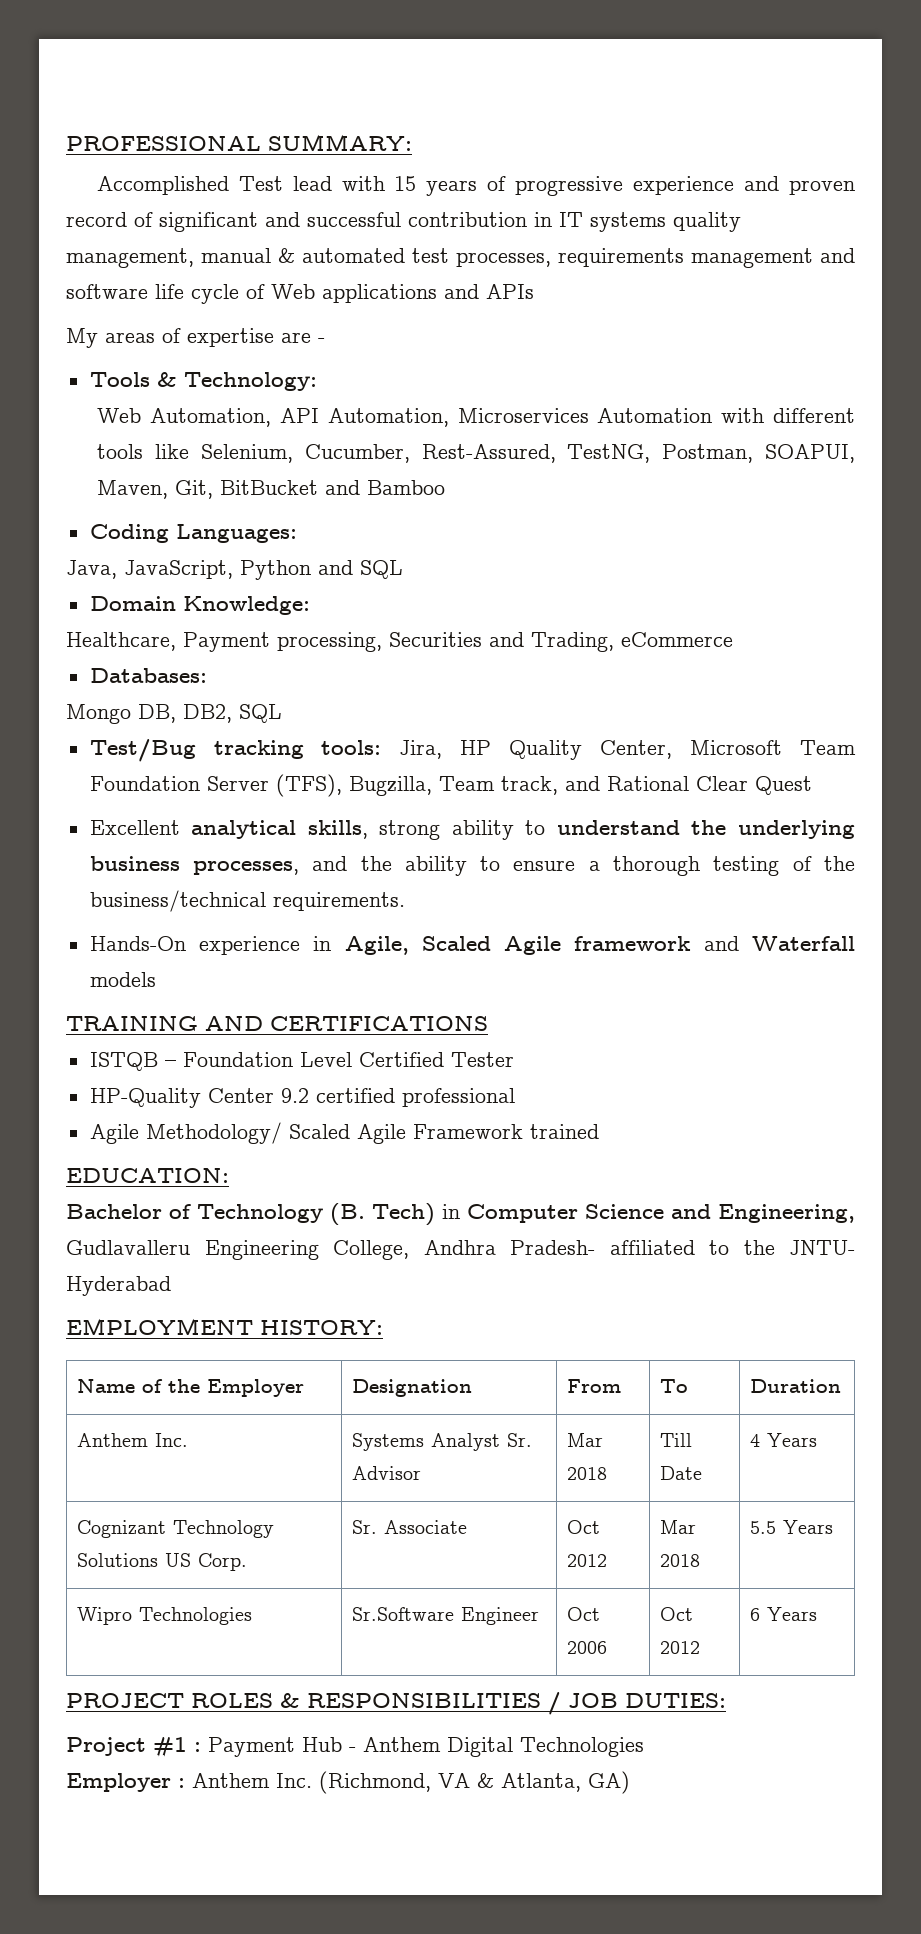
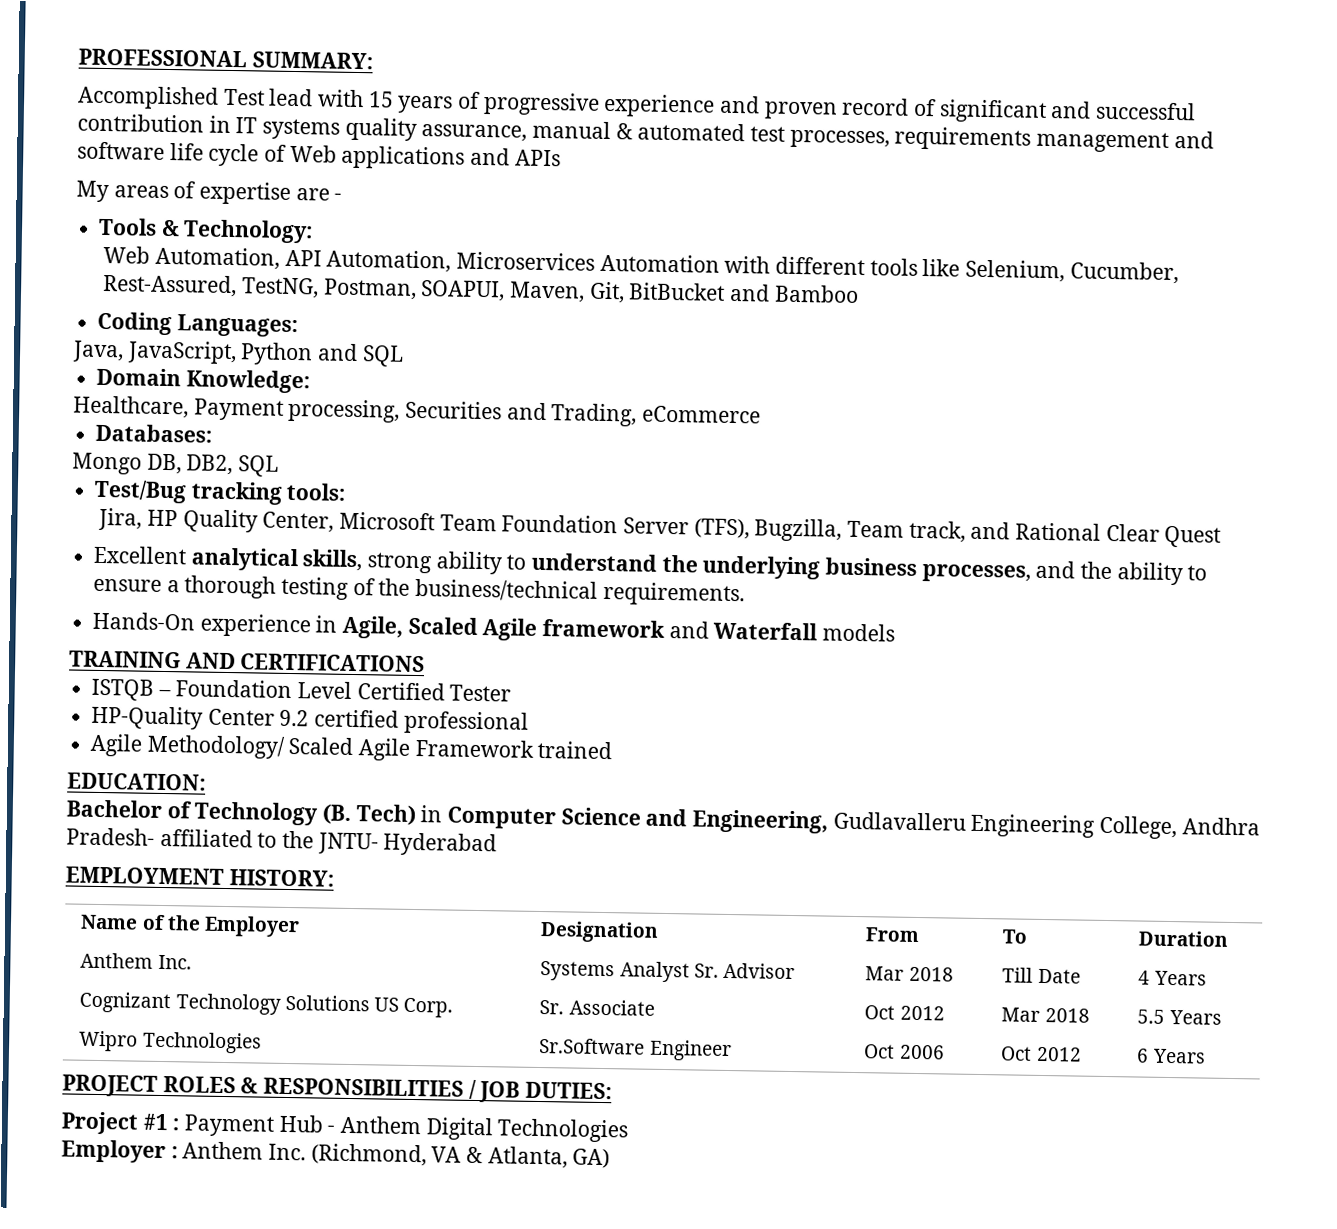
[66,248,194,268] management, -> [421,124,528,142] assurance,
(382, 747) none -> (347, 491) //

